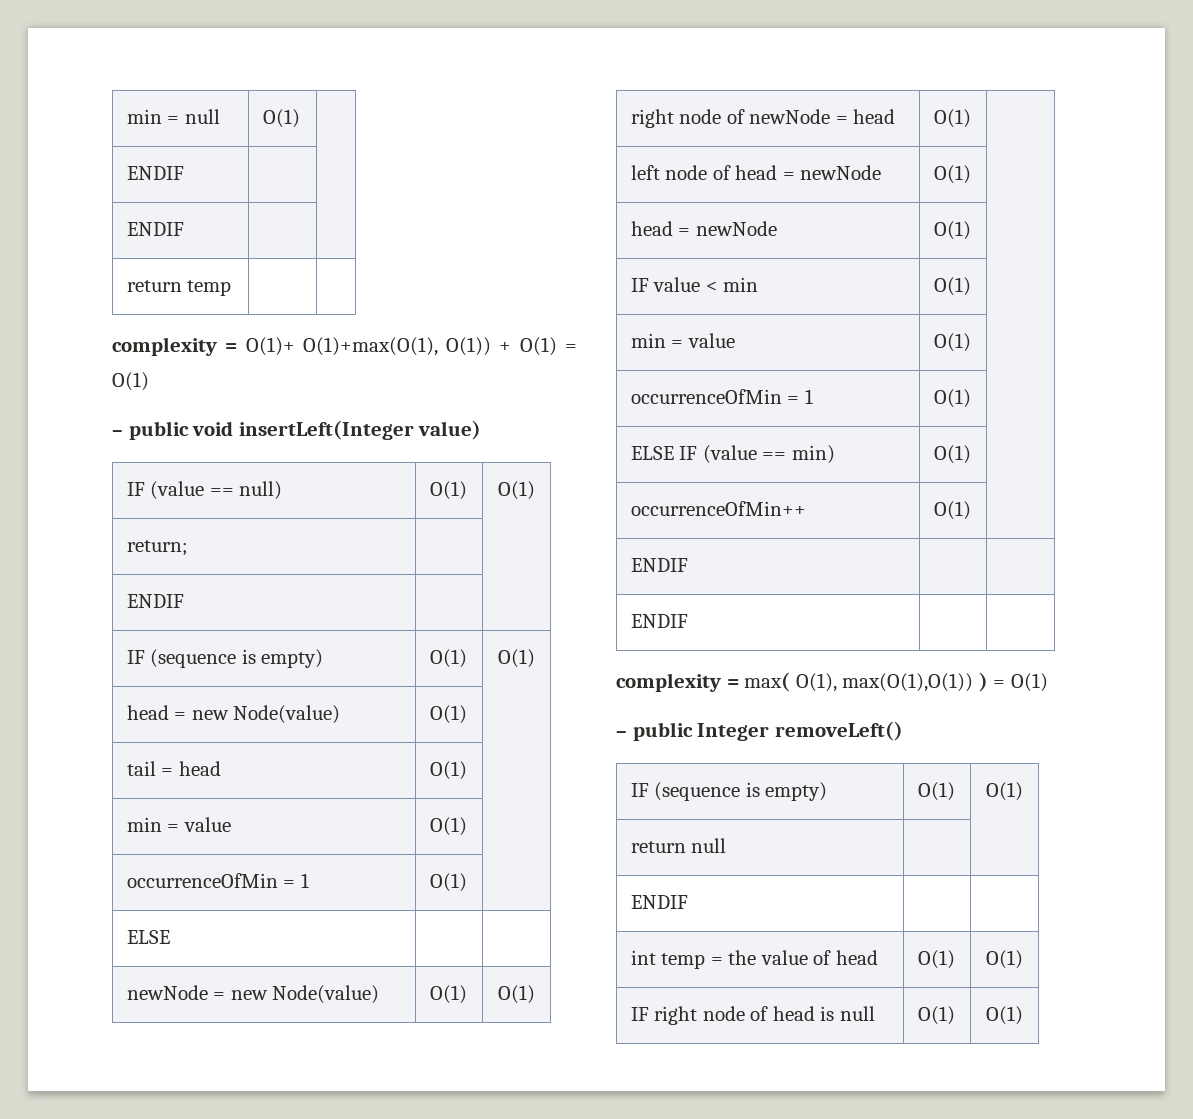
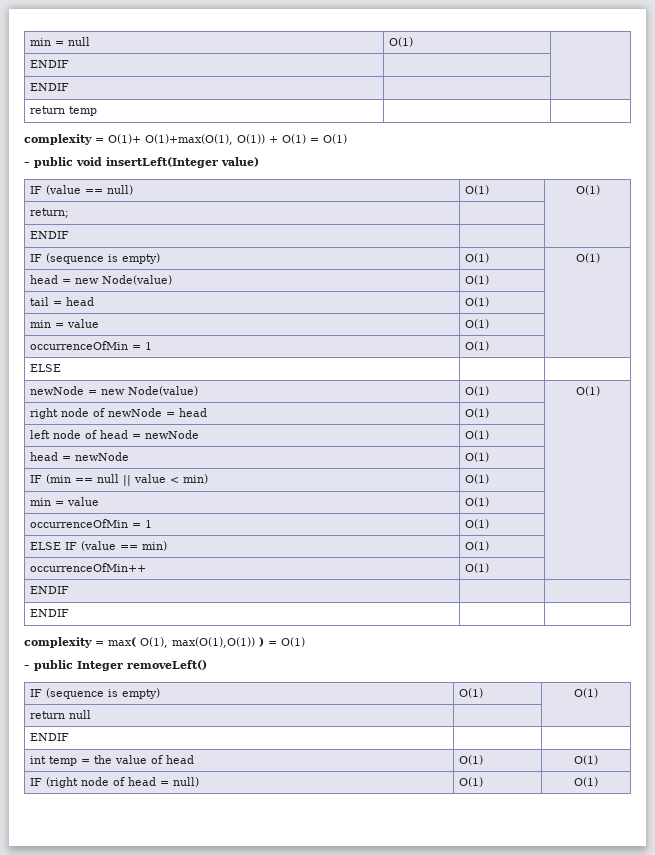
(649, 285) none -> [46,474,132,486] (min == null ||
[723,277,759,292] min -> [183,474,209,484] min)
[654,1006,875,1025] right node of head is null -> [46,777,200,788] (right node of head = null)

